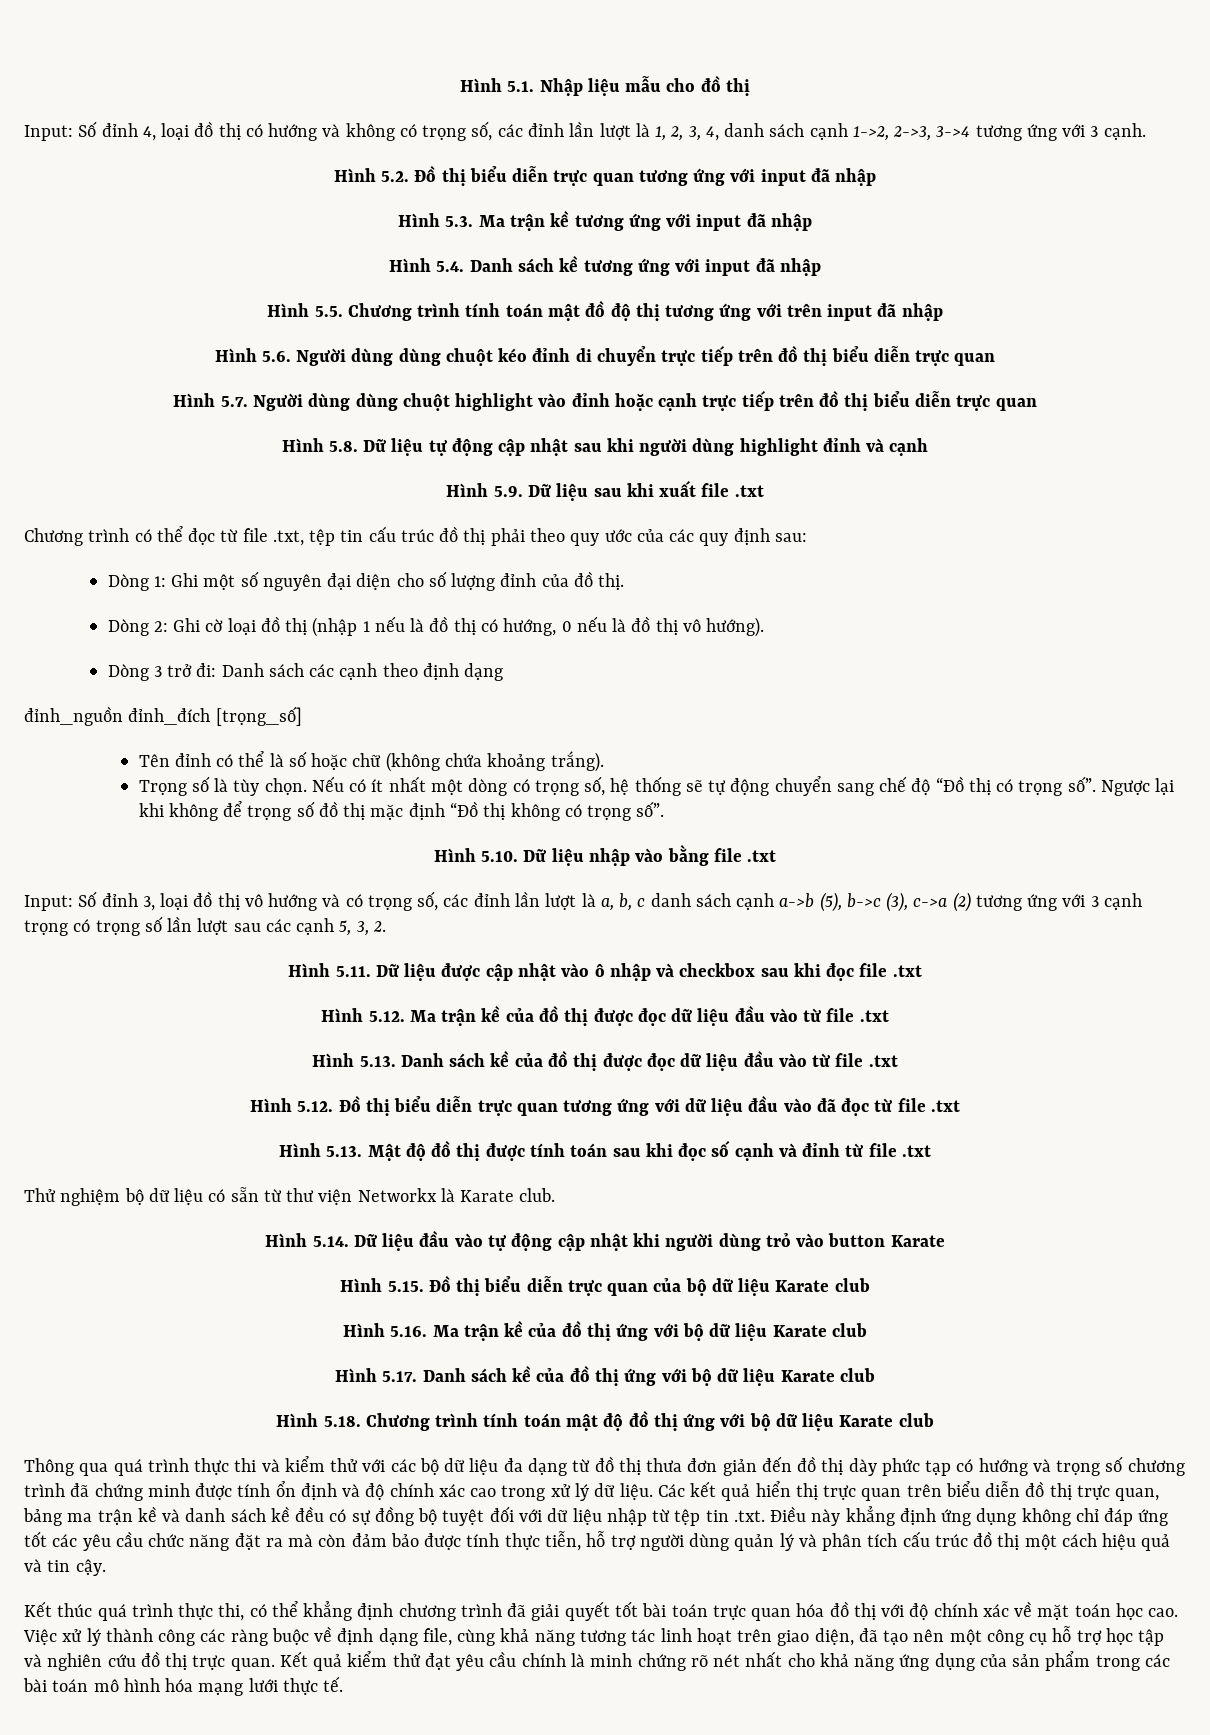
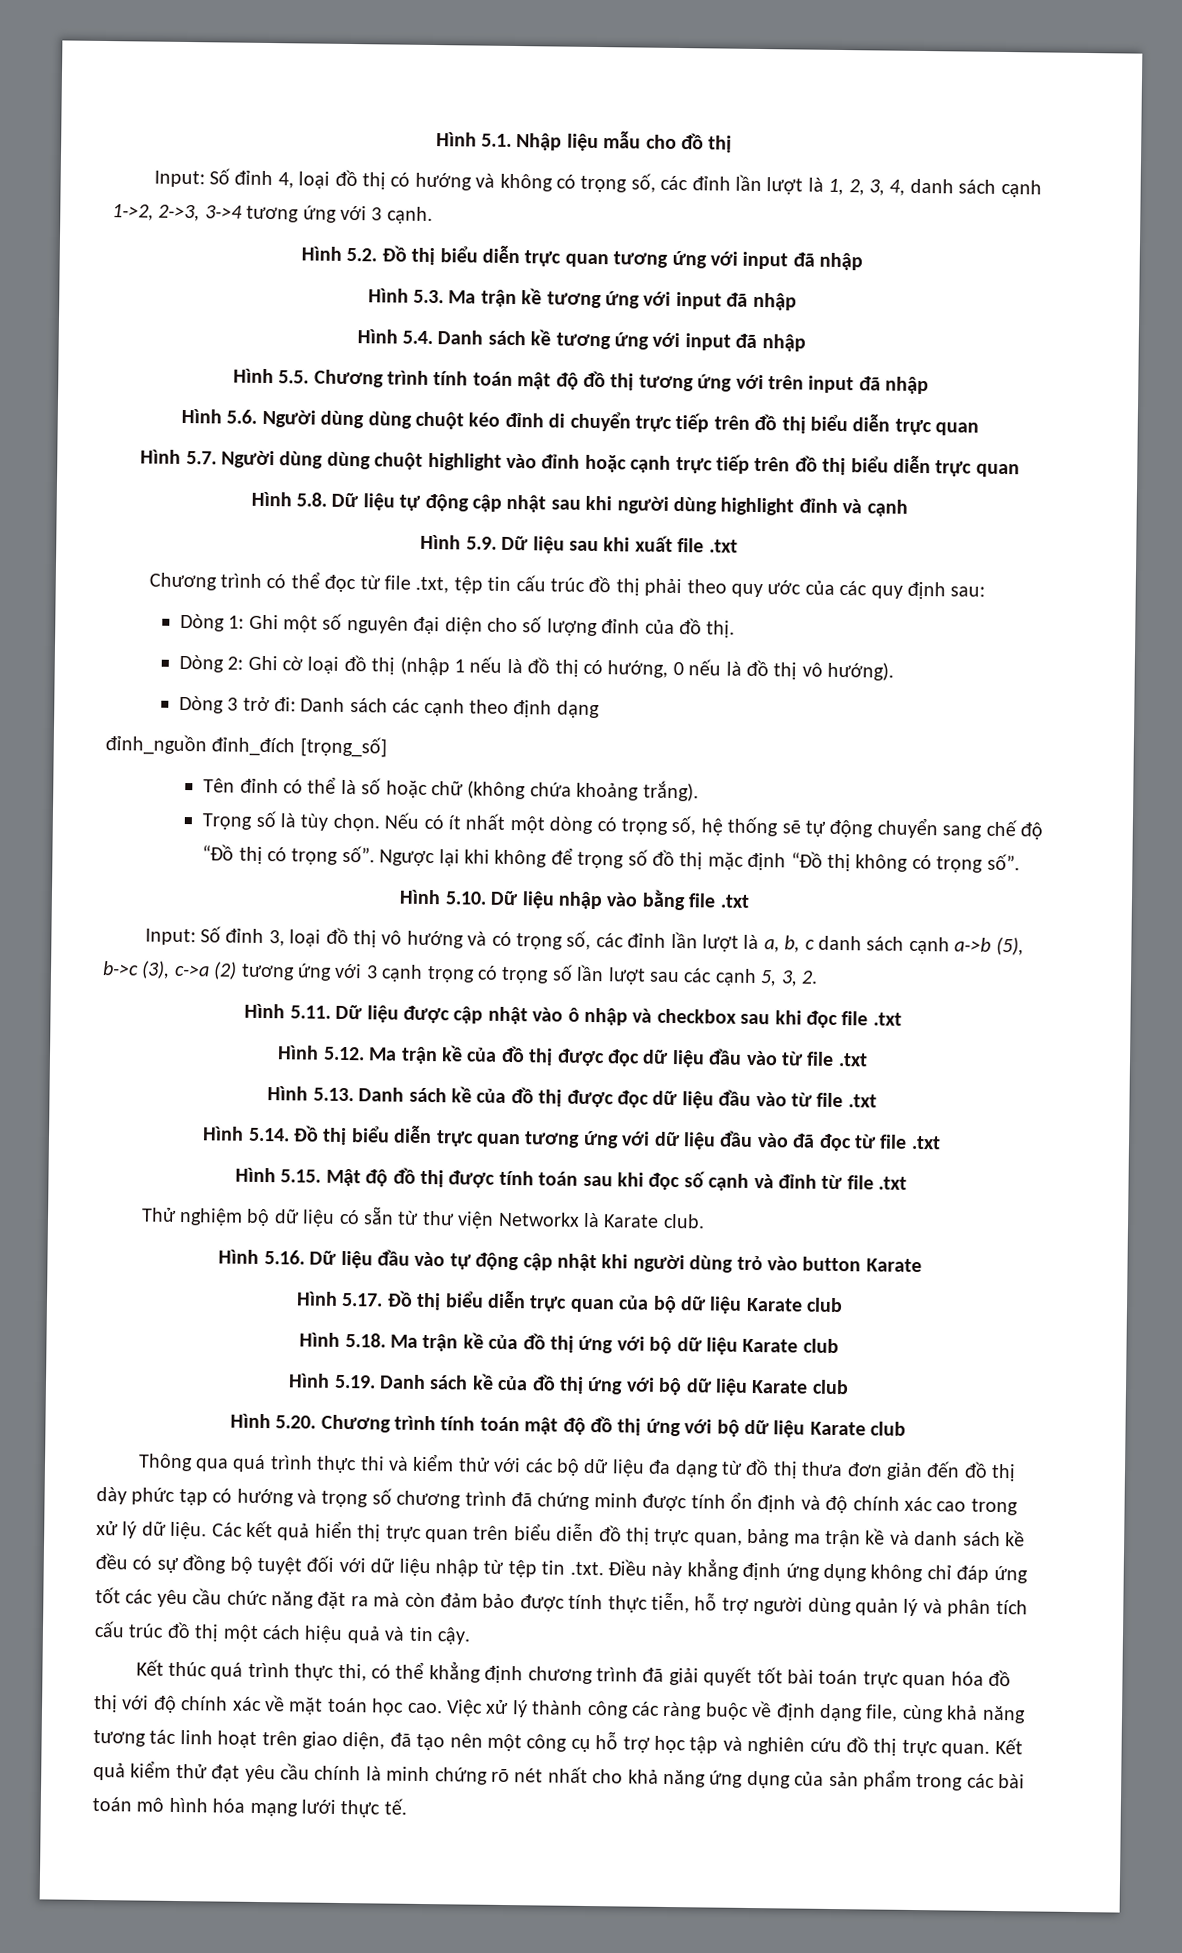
[585,301,631,321] đồ độ -> [555,370,606,390] độ đồ
[297,1101,334,1112] 5.12. -> [247,1127,290,1142] 5.14.
[326,1146,363,1157] 5.13. -> [280,1169,322,1183] 5.15.
[312,1236,349,1247] 5.14. -> [263,1250,305,1265] 5.16.
[387,1281,424,1292] 5.15. -> [341,1292,384,1307] 5.17.
[390,1326,428,1337] 5.16. -> [344,1333,386,1348] 5.18.
[382,1371,418,1382] 5.17. -> [333,1374,376,1389] 5.19.
[323,1416,361,1427] 5.18. -> [275,1415,317,1429] 5.20.

